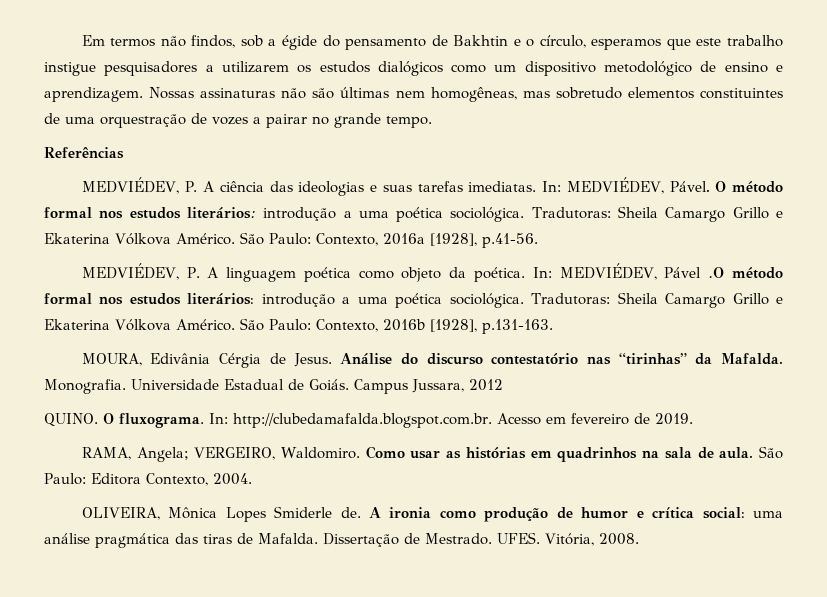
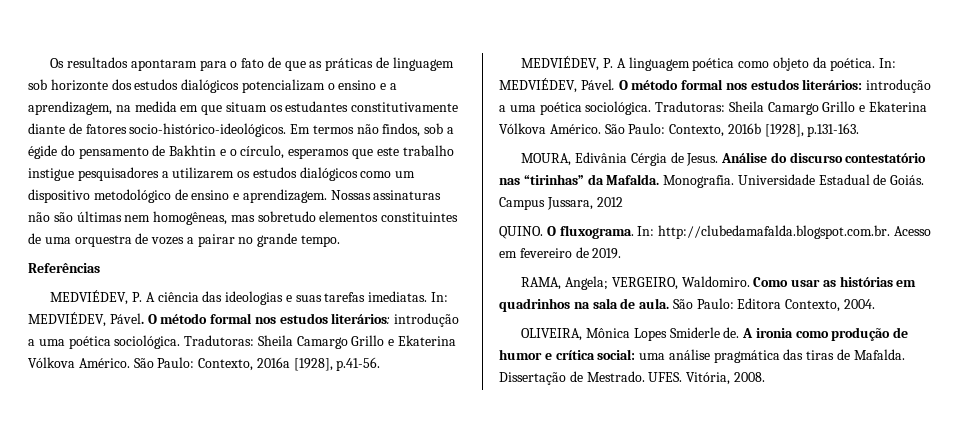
(81, 40) none -> [50,57,454,71] [28,79,398,93] [28,101,459,115] [28,123,287,137] Os resultados apontaram para o fato de que as práticas de linguagem sob horizonte dos estudos dialógicos potencializam o ensino e a aprendizagem, na medida em que situam os estudantes constitutivamente diante de fatores socio-histórico-ideológicos.
[100,114,186,128] orquestração -> [74,235,132,247] orquestra
[664,267,725,278] Pável .O -> [580,79,628,90] Pável. O

